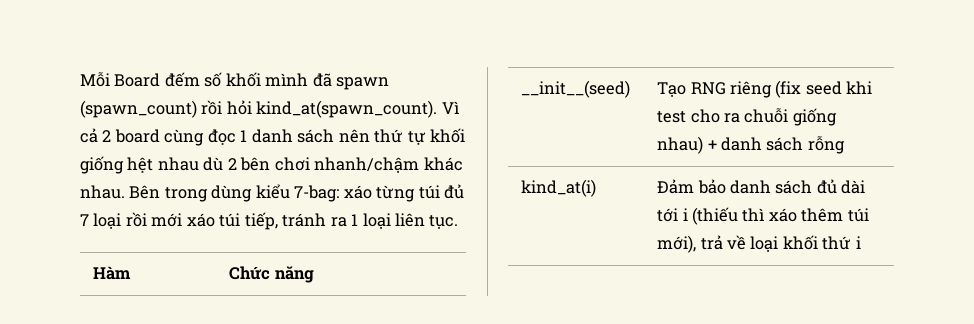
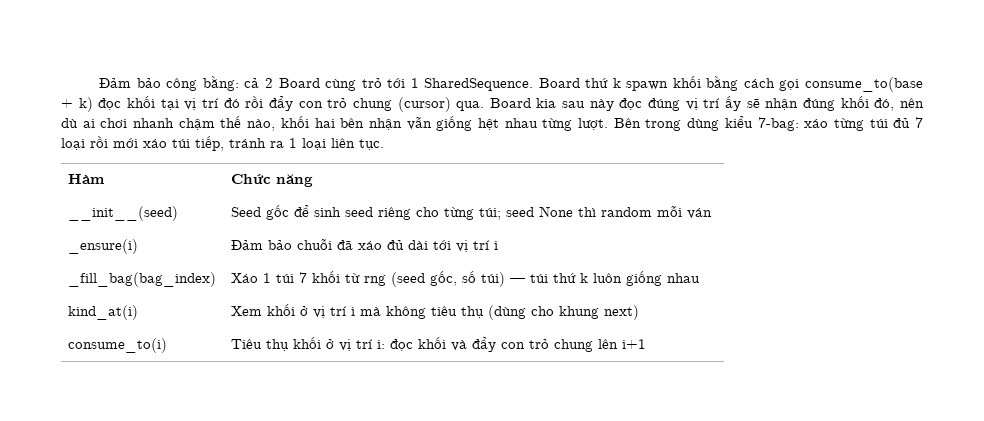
[80,72,390,90] [80,100,459,118] [80,128,466,146] [80,156,463,174] [80,185,125,199] Mỗi Board đếm số khối mình đã spawn (spawn_count) rồi hỏi kind_at(spawn_count). Vì cả 2 board cùng đọc 1 danh sách nên thứ tự khối giống hệt nhau dù 2 bên chơi nhanh/chậm khác nhau. -> [99,76,923,92] [61,96,925,112] [61,116,609,131] Đảm bảo công bằng: cả 2 Board cùng trỏ tới 1 SharedSequence. Board thứ k spawn khối bằng cách gọi consume_to(base + k) đọc khối tại vị trí đó rồi đẩy con trỏ chung (cursor) qua. Board kia sau này đọc đúng vị trí ấy sẽ nhận đúng khối đó, nên dù ai chơi nhanh chậm thế nào, khối hai bên nhận vẫn giống hệt nhau từng lượt.
[657,80,873,98] [657,108,837,126] [657,136,845,154] [521,179,597,197] [657,179,866,194] [657,207,869,225] [657,235,861,253] Tạo RNG riêng (fix seed khi test cho ra chuỗi giống nhau) + danh sách rỗng // kind_at(i) | Đảm bảo danh sách đủ dài tới i (thiếu thì xáo thêm túi mới), trả về loại khối thứ i -> [231,205,713,220] [68,239,139,254] [231,239,499,252] [68,272,217,287] [231,271,701,287] [68,305,139,320] [231,304,640,320] [68,338,168,353] [231,337,647,352] Seed gốc để sinh seed riêng cho từng túi; seed None thì random mỗi ván // _ensure(i) | Đảm bảo chuỗi đã xáo đủ dài tới vị trí i // _fill_bag(bag_index) | Xáo 1 túi 7 khối từ rng (seed gốc, số túi) — túi thứ k luôn giống nhau // kind_at(i) | Xem khối ở vị trí i mà không tiêu thụ (dùng cho khung next) // consume_to(i) | Tiêu thụ khối ở vị trí i: đọc khối và đẩy con trỏ chung lên i+1

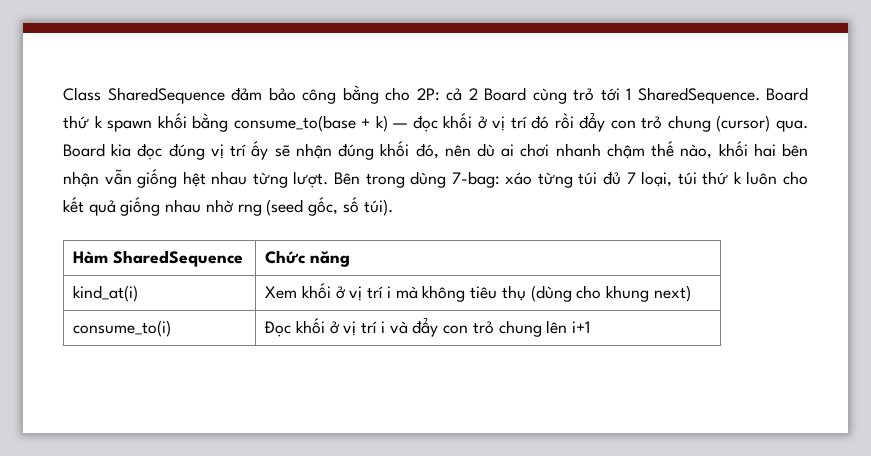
[99,76,239,91] Đảm bảo công bằng: -> [63,85,440,104] Class SharedSequence đảm bảo công bằng cho 2P:
[743,78,800,91] cách gọi -> (229, 122) none
[98,96,179,110] đọc khối tại -> [393,113,487,132] — đọc khối ở
[562,99,614,111] sau này -> (132, 150) none
[724,116,753,128] kiểu -> (447, 179) none
[61,136,384,151] [68,174,106,184] [231,174,314,187] [68,206,179,221] [231,205,713,220] [68,239,139,254] [231,239,499,252] [68,272,217,287] [231,271,701,287] loại rồi mới xáo túi tiếp, tránh ra 1 loại liên tục. // Hàm | Chức năng // __init__(seed) | Seed gốc để sinh seed riêng cho từng túi; seed None thì random mỗi ván // _ensure(i) | Đảm bảo chuỗi đã xáo đủ dài tới vị trí i // _fill_bag(bag_index) | Xáo 1 túi 7 khối từ rng (seed gốc, số túi) — túi thứ k luôn giống nhau -> [641,171,808,187] [63,197,393,216] [73,250,243,267] [265,250,350,267] loại, túi thứ k luôn cho kết quả giống nhau nhờ rng (seed gốc, số túi). // Hàm SharedSequence | Chức năng
[231,337,447,351] Tiêu thụ khối ở vị trí i: đọc khối -> [264,318,385,337] Đọc khối ở vị trí i

